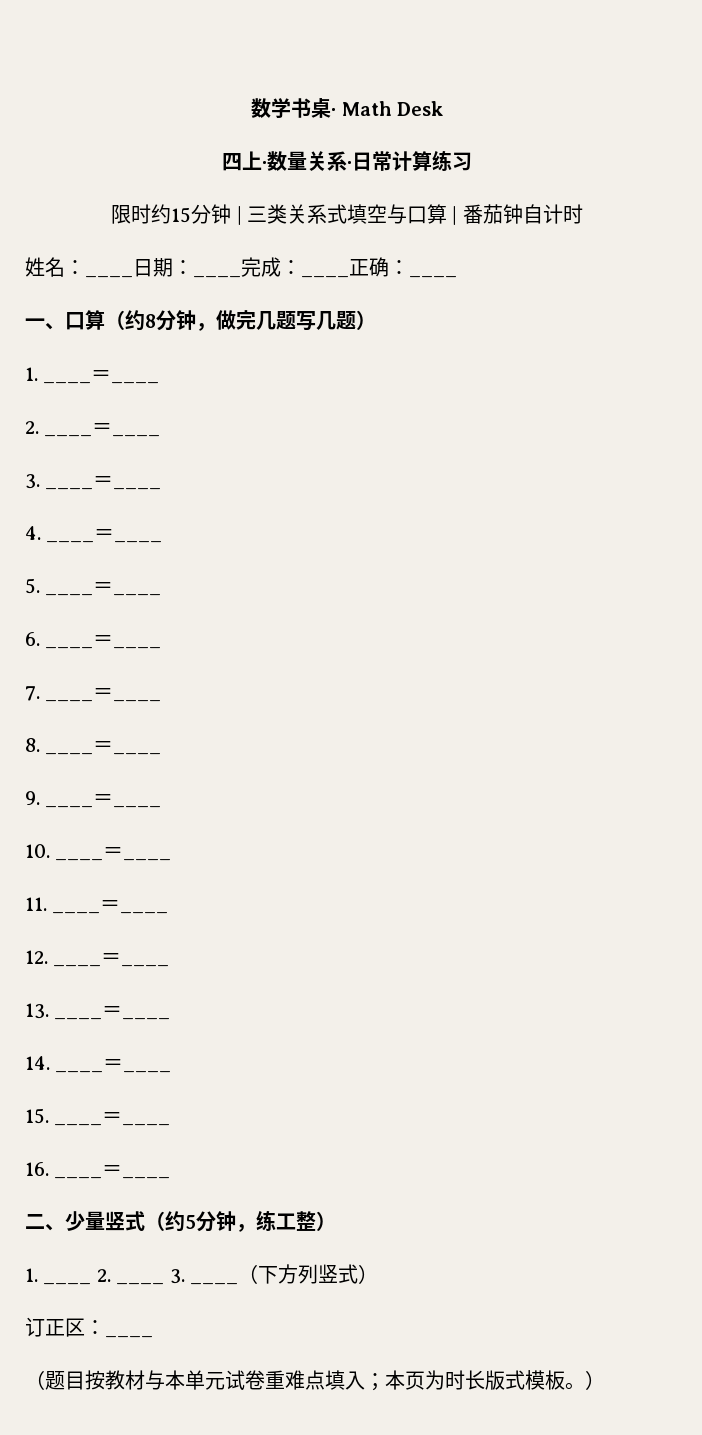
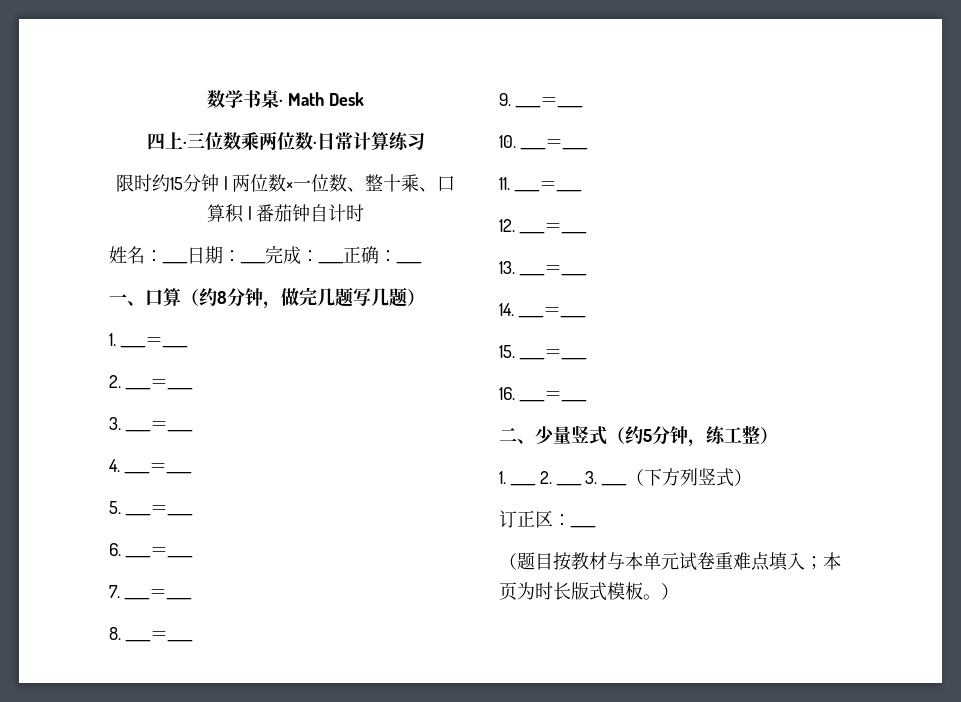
[267,151,347,171] 数量关系 -> [186,131,313,150] 三位数乘两位数
[247,204,447,224] 三类关系式填空与口算 -> [232,174,456,192] [206,204,244,223] 两位数×一位数、整十乘、口算积

